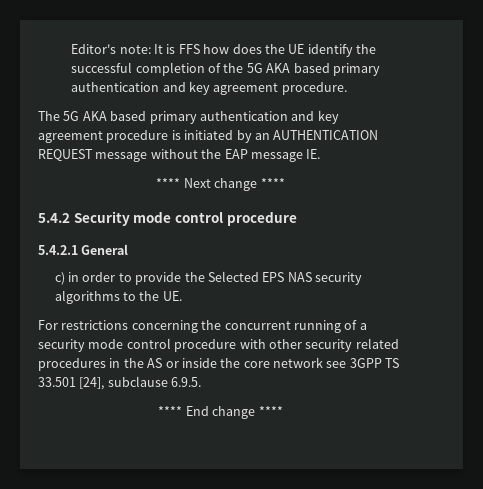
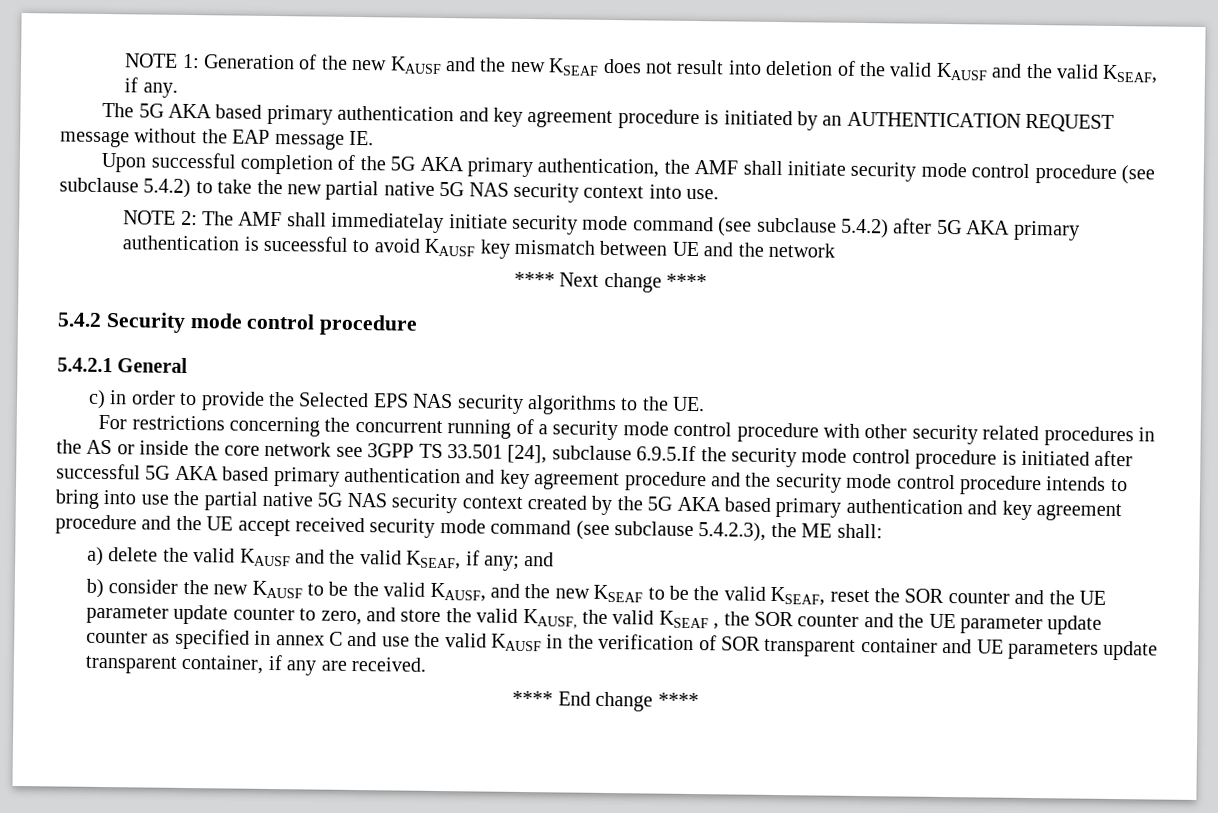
[71,44,377,57] [71,62,380,76] [71,81,347,95] Editor's note: It is FFS how does the UE identify the successful completion of the 5G AKA based primary authentication and key agreement procedure. -> [124,53,1159,84] [124,77,178,98] NOTE 1: Generation of the new KAUSF and the new KSEAF does not result into deletion of the valid KAUSF and the valid KSEAF, if any.
(321, 154) none -> [101,152,1156,185] [59,177,720,203] [123,210,1080,241] [122,235,835,259] // Upon successful completion of the 5G AKA primary authentication, the AMF shall initiate security mode control procedure (see subclause 5.4.2) to take the new partial native 5G NAS security context into use. // NOTE 2: The AMF shall immediatelay initiate security mode command (see subclause 5.4.2) after 5G AKA primary authentication is suceessful to avoid KAUSF key mismatch between UE and the network
[171,377,202,387] 6.9.5. -> [636,445,1134,470] [56,463,1128,496] [55,489,1122,522] [55,514,883,542] [87,546,555,571] [86,578,1107,606] [86,604,1103,635] [86,628,1159,661] [85,654,428,676] 6.9.5.If the security mode control procedure is initiated after successful 5G AKA based primary authentication and key agreement procedure and the security mode control procedure intends to bring into use the partial native 5G NAS security context created by the 5G AKA based primary authentication and key agreement procedure and the UE accept received security mode command (see subclause 5.4.2.3), the ME shall: // a) delete the valid KAUSF and the valid KSEAF, if any; and // b) consider the new KAUSF to be the valid KAUSF, and the new KSEAF to be the valid KSEAF, reset the SOR counter and the UE parameter update counter to zero, and store the valid KAUSF, the valid KSEAF , the SOR counter and the UE parameter update counter as specified in annex C and use the valid KAUSF in the verification of SOR transparent container and UE parameters update transparent container, if any are received.

